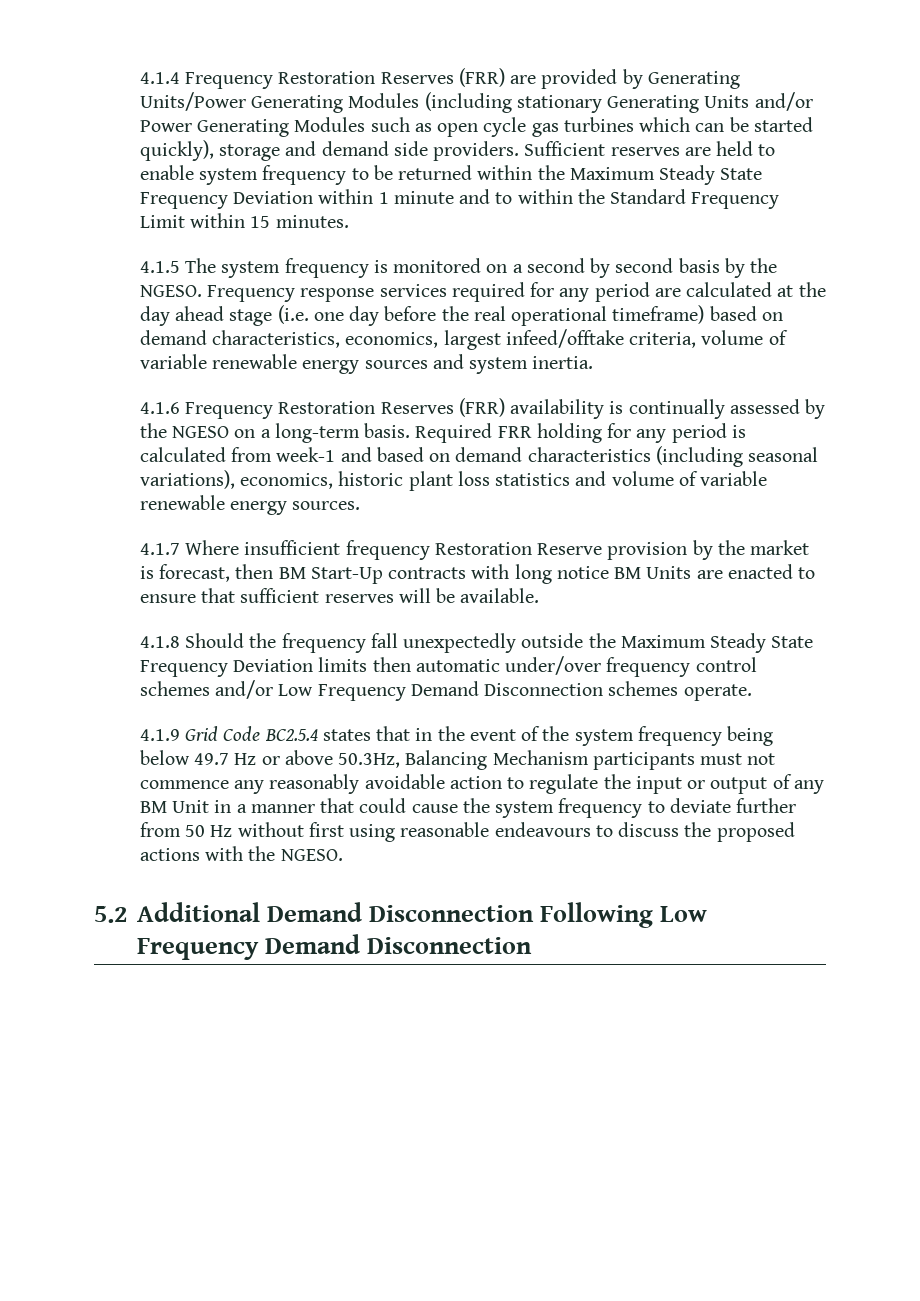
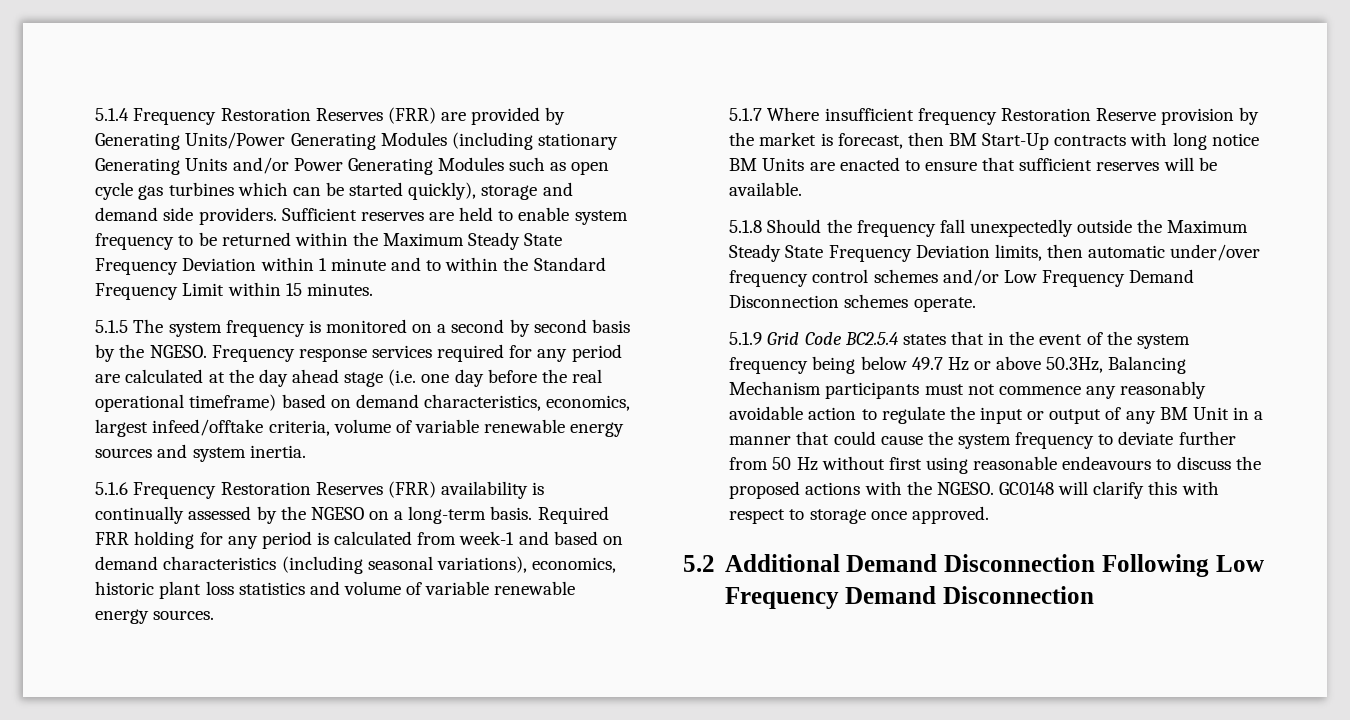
[139,72,180,84] 4.1.4 -> [95,108,130,121] 5.1.4
[139,261,180,273] 4.1.5 -> [95,320,129,333] 5.1.5
[139,402,180,414] 4.1.6 -> [95,482,129,495] 5.1.6
[139,543,180,555] 4.1.7 -> [729,108,763,121] 5.1.7
[139,636,180,648] 4.1.8 -> [729,220,763,233] 5.1.8
[318,657,368,672] limits -> [994,244,1042,261] limits,
[139,729,180,741] 4.1.9 -> [729,332,763,345] 5.1.9
(343, 855) none -> [998,481,1219,499] [729,506,989,524] GC0148 will clarify this with respect to storage once approved.

